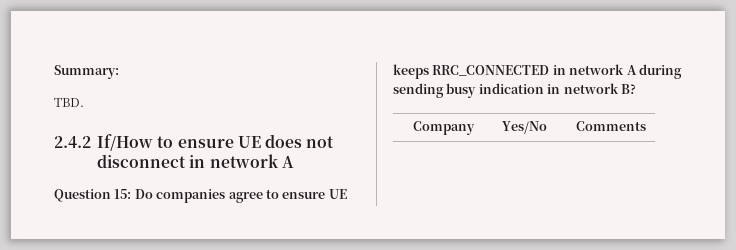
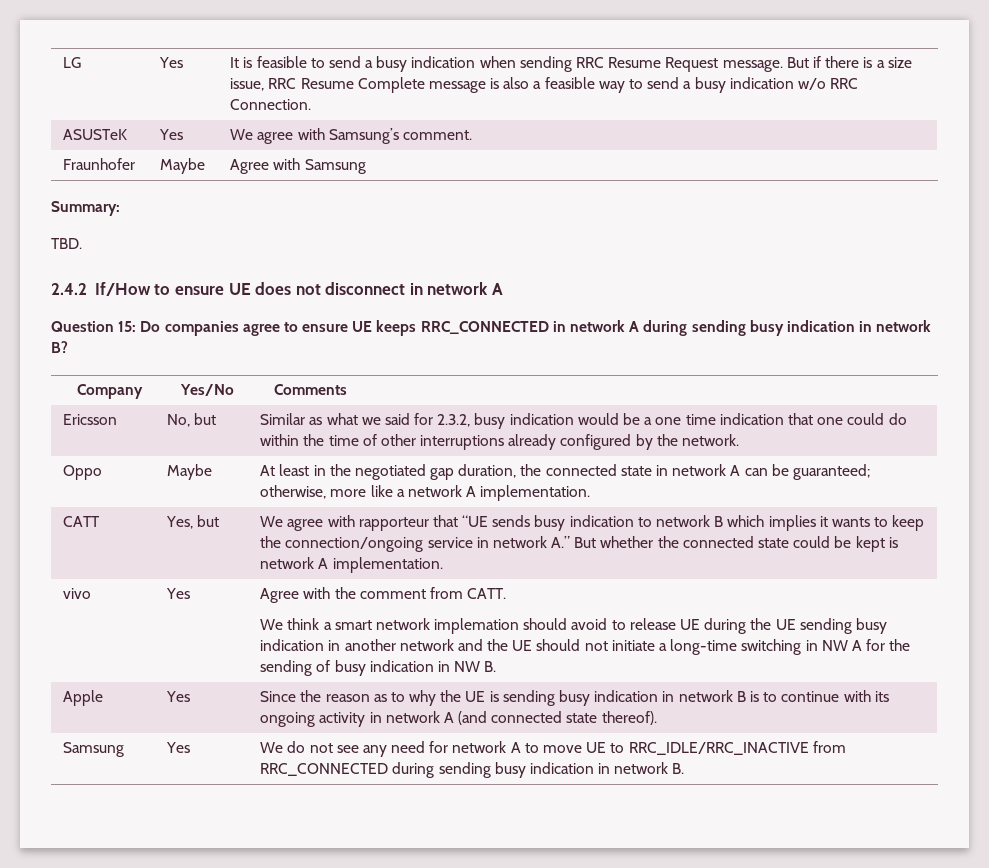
(54, 72) none -> [63,57,82,68] [159,57,184,68] [230,56,912,72] [230,77,859,93] [230,99,312,110] [63,129,128,140] [159,129,184,140] [230,128,472,144] [63,158,136,170] [160,158,206,174] [230,158,366,174] LG | Yes | It is feasible to send a busy indication when sending RRC Resume Request message. But if there is a size issue, RRC Resume Complete message is also a feasible way to send a busy indication w/o RRC Connection. // ASUSTeK | Yes | We agree with Samsung’s comment. // Fraunhofer | Maybe | Agree with Samsung //
(647, 126) none -> [63,414,118,425] [167,413,217,427] [260,413,907,429] [260,434,740,450] [63,465,103,480] [167,464,213,480] [260,464,870,480] [260,485,591,501] [63,516,101,527] [166,515,220,529] [260,515,925,531] [260,536,898,552] [260,557,443,573] [63,588,92,599] [166,588,191,599] [260,587,507,603] [260,618,887,634] [260,639,911,655] [260,660,497,676] [63,690,104,706] [166,691,191,702] [260,690,889,706] [260,711,657,727] [63,742,125,757] [166,742,191,753] [260,741,846,757] [260,762,685,778] // Ericsson | No, but | Similar as what we said for 2.3.2, busy indication would be a one time indication that one could do within the time of other interruptions already configured by the network. // Oppo | Maybe | At least in the negotiated gap duration, the connected state in network A can be guaranteed; otherwise, more like a network A implementation. // CATT | Yes, but | We agree with rapporteur that “UE sends busy indication to network B which implies it wants to keep the connection/ongoing service in network A.” But whether the connected state could be kept is network A implementation. // vivo | Yes | Agree with the comment from CATT. // We think a smart network implemation should avoid to release UE during the UE sending busy indication in another network and the UE should not initiate a long-time switching in NW A for the sending of busy indication in NW B. // Apple | Yes | Since the reason as to why the UE is sending busy indication in network B is to continue with its ongoing activity in network A (and connected state thereof). // Samsung | Yes | We do not see any need for network A to move UE to RRC_IDLE/RRC_INACTIVE from RRC_CONNECTED during sending busy indication in network B.

